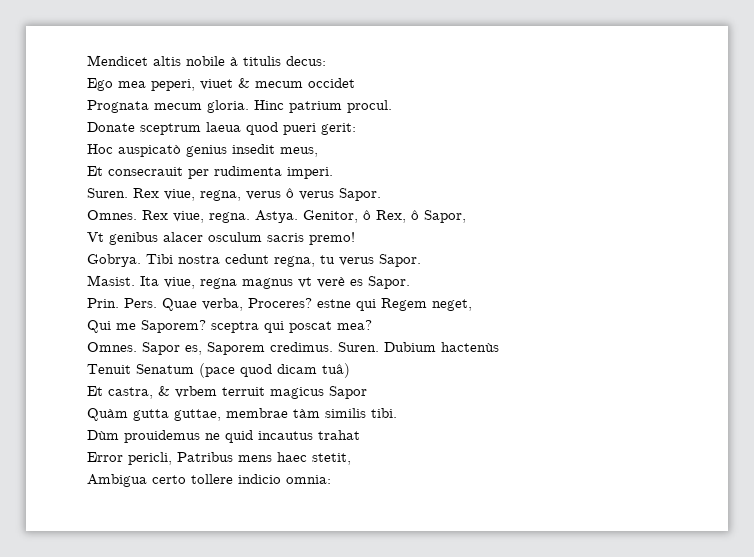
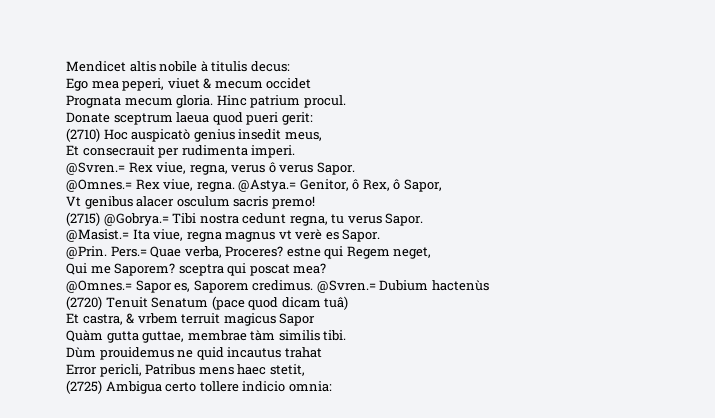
(356, 129) none -> [66,128,100,142] (2710)
[87,188,128,198] Suren. -> [66,162,125,175] @Svren.=
[87,210,137,220] Omnes. -> [66,179,132,192] @Omnes.=
[255,210,298,223] Astya. -> [238,179,297,192] @Astya.=
[87,254,141,267] Gobrya. -> [66,212,169,226] (2715) @Gobrya.=
[87,275,135,286] Masist. -> [66,229,129,242] @Masist.=
[87,298,157,308] Prin. Pers. -> [66,246,147,259] @Prin. Pers.=
[87,342,137,352] Omnes. -> [66,280,132,293] @Omnes.=
[338,342,379,352] Suren. -> [316,280,376,293] @Svren.=
(499, 347) none -> [66,296,102,310] (2720)
(351, 459) none -> [66,380,102,394] (2725)

